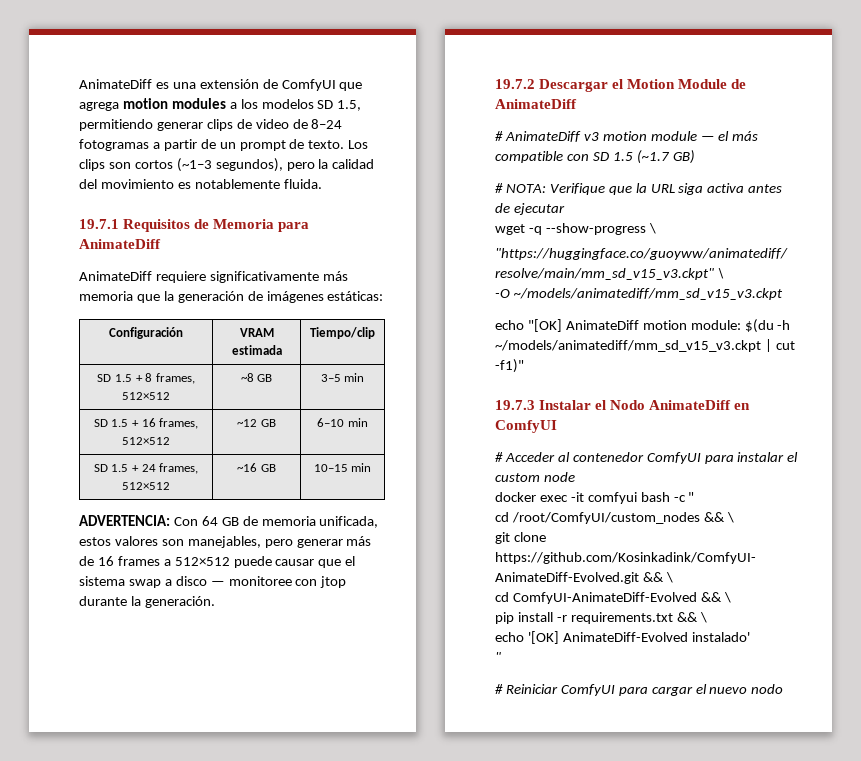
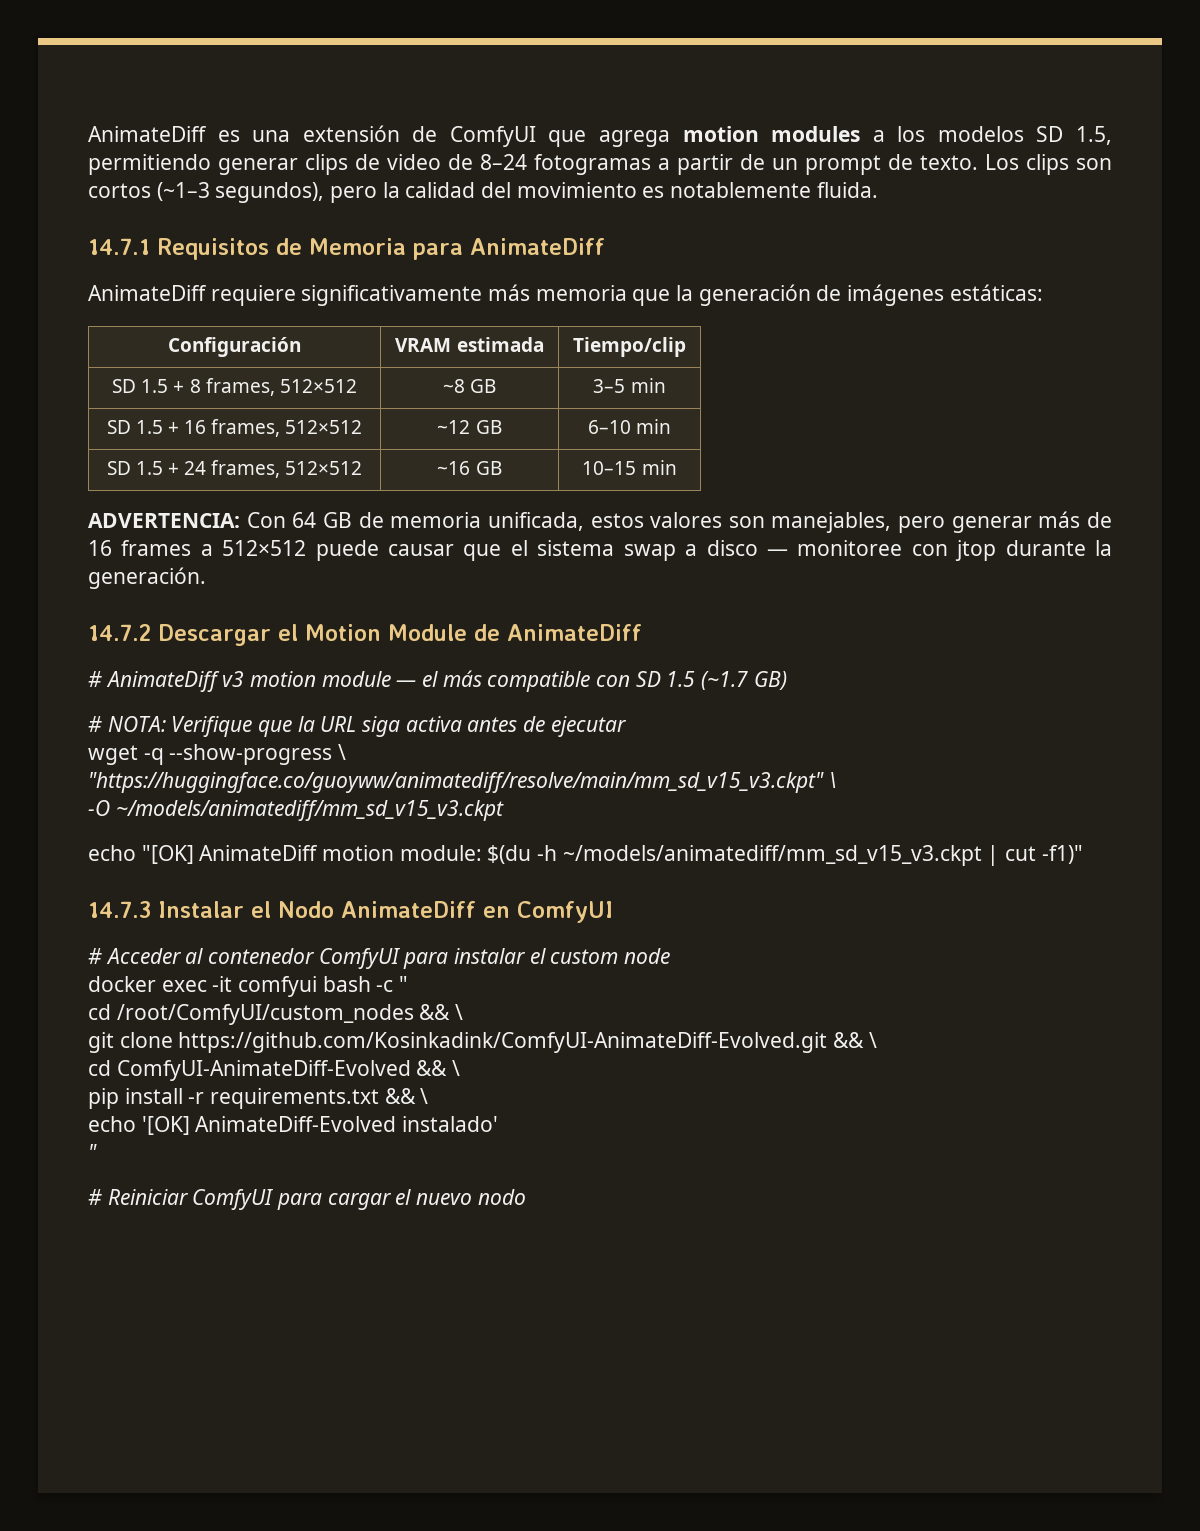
[79,219,119,229] 19.7.1 -> [88,238,150,255] 14.7.1
[495,79,535,89] 19.7.2 -> [88,624,151,641] 14.7.2
[495,400,535,410] 19.7.3 -> [88,901,151,918] 14.7.3

